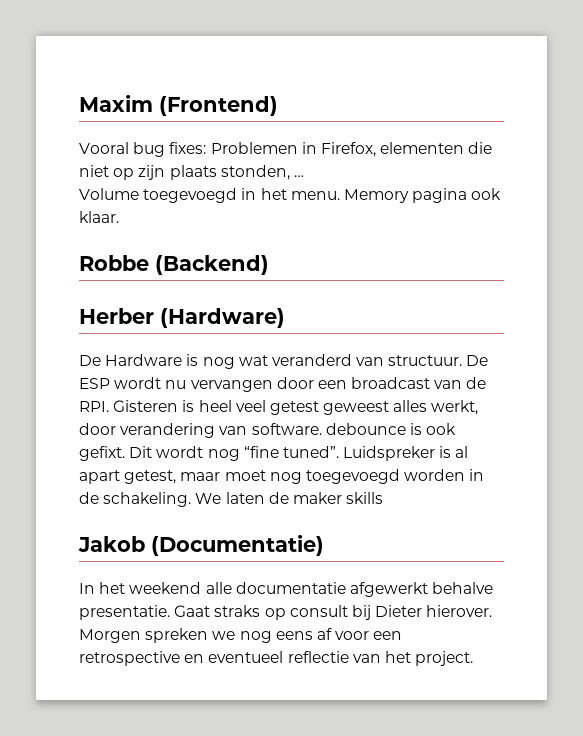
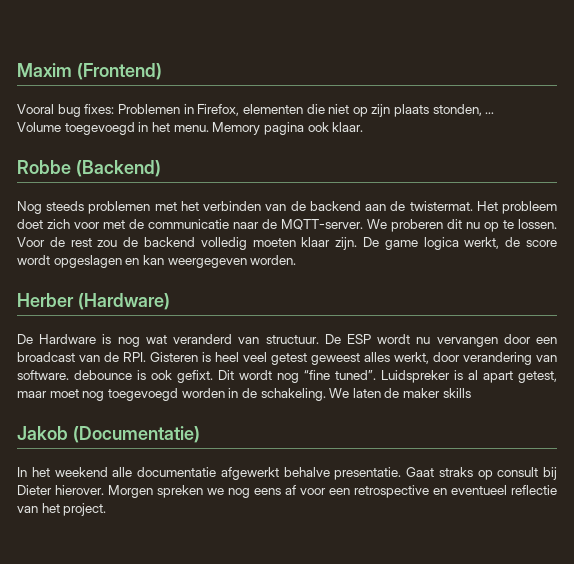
(269, 265) none -> [17,201,557,214] [17,219,557,232] [17,237,558,250] [17,255,297,268] // Nog steeds problemen met het verbinden van de backend aan de twistermat. Het probleem doet zich voor met de communicatie naar de MQTT-server. We proberen dit nu op te lossen. Voor de rest zou de backend volledig moeten klaar zijn. De game logica werkt, de score wordt opgeslagen en kan weergegeven worden.

